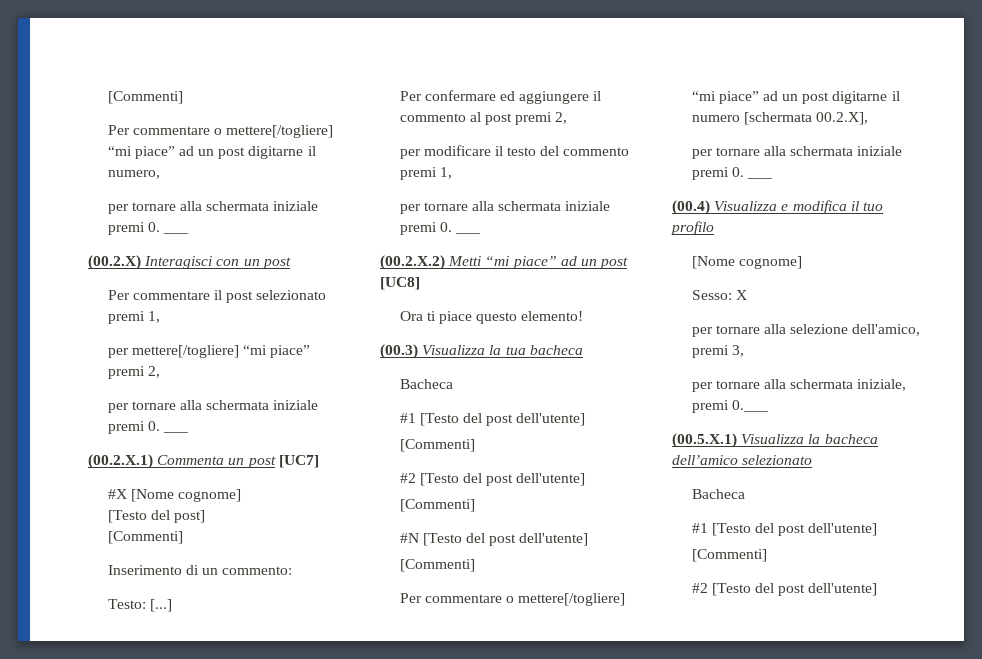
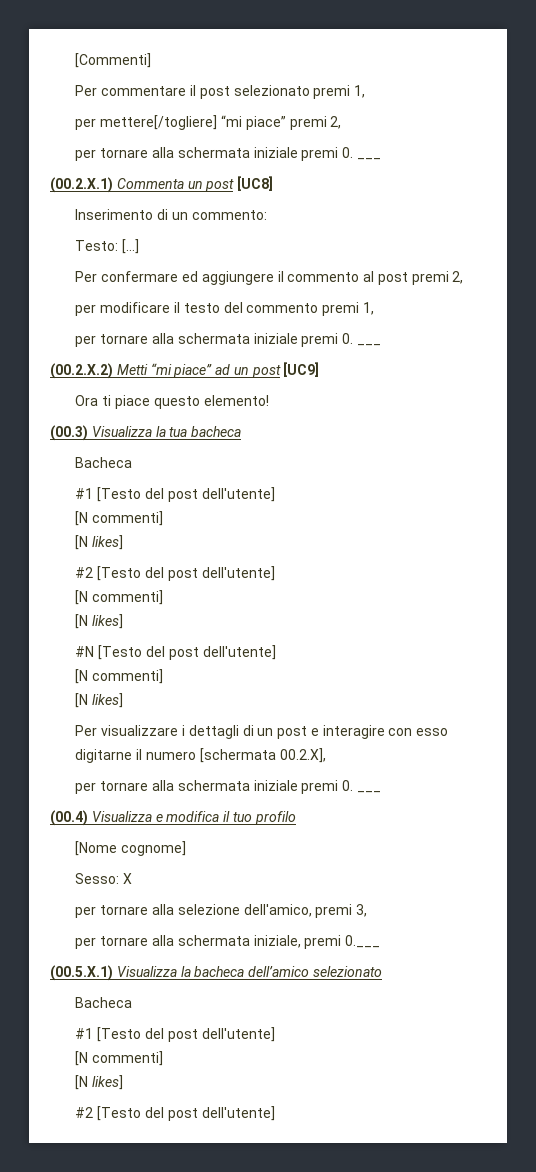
[107,91,183,104] [107,125,334,138] [107,146,316,159] [107,170,160,179] [107,201,319,214] [107,222,160,235] [162,232,188,234] [88,255,291,270] [Commenti] // Per commentare o mettere[/togliere] “mi piace” ad un post digitarne il numero, // per tornare alla schermata iniziale premi 0. ___ // (00.2.X) Interagisci con un post -> [75,53,152,68] [Commenti]
[278,455,319,468] [107,489,241,502] [107,510,205,523] [107,531,183,544] [UC7] // #X [Nome cognome] // [Testo del post] // [Commenti] -> [237,176,274,191] [UC8]
[380,277,420,290] [UC8] -> [283,362,320,377] [UC9]
[399,439,475,452] [Commenti] -> [75,511,164,526] [75,535,124,550] [N commenti] // [N likes]
[399,499,475,512] [Commenti] -> [75,590,164,605] [75,614,124,629] [N commenti] // [N likes]
[399,559,475,572] [399,593,626,606] [691,91,830,104] [Commenti] // Per commentare o mettere[/togliere] “mi piace” ad un post -> [75,669,164,684] [75,693,124,708] [75,725,449,739] [N commenti] // [N likes] // Per visualizzare i dettagli di un post e interagire con esso
[691,549,767,562] [Commenti] -> [75,1051,164,1066] [75,1075,124,1090] [N commenti] // [N likes]

